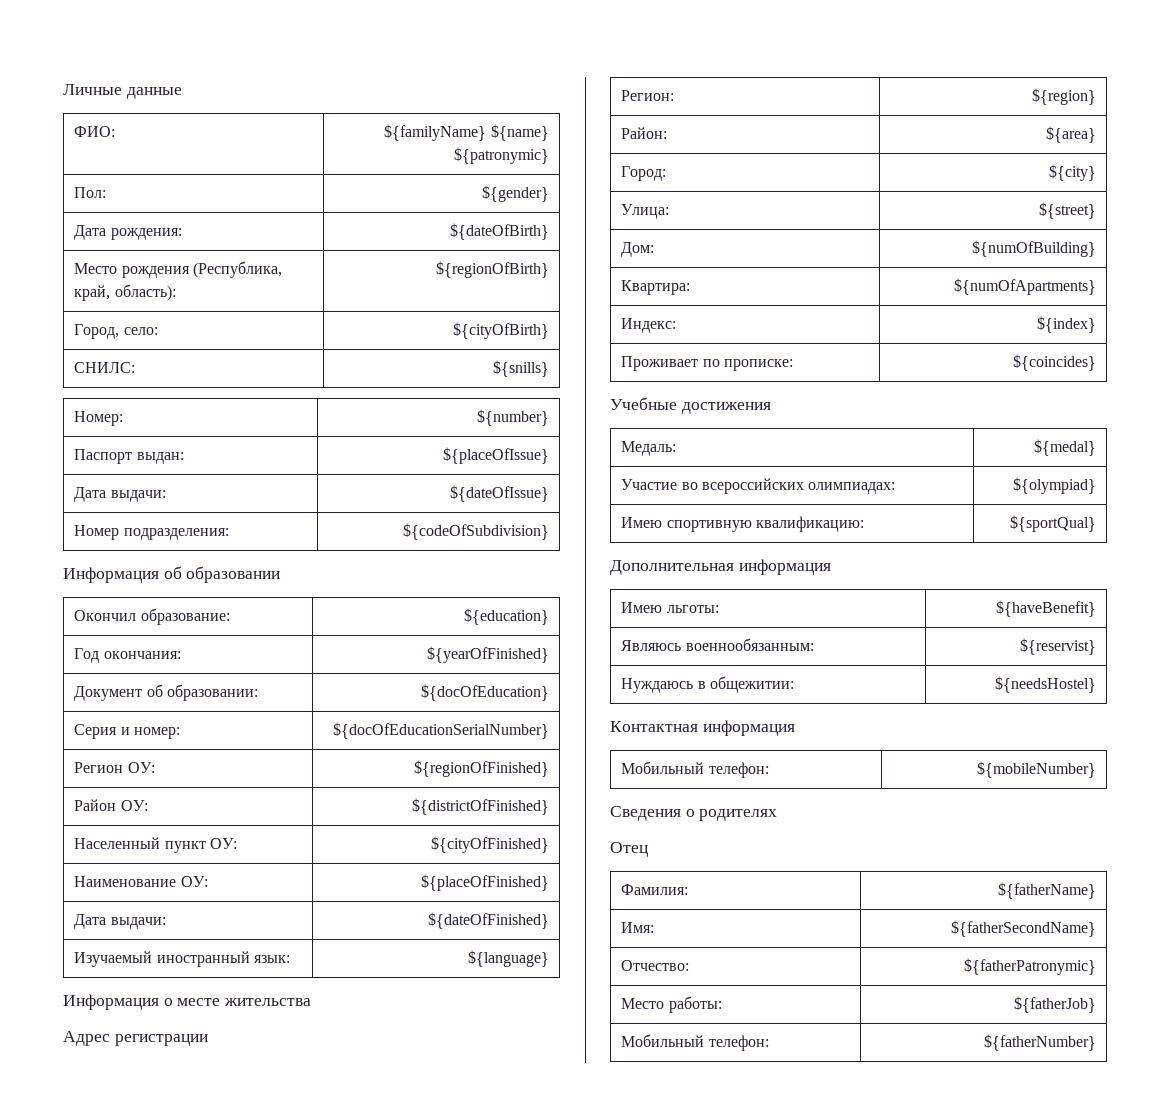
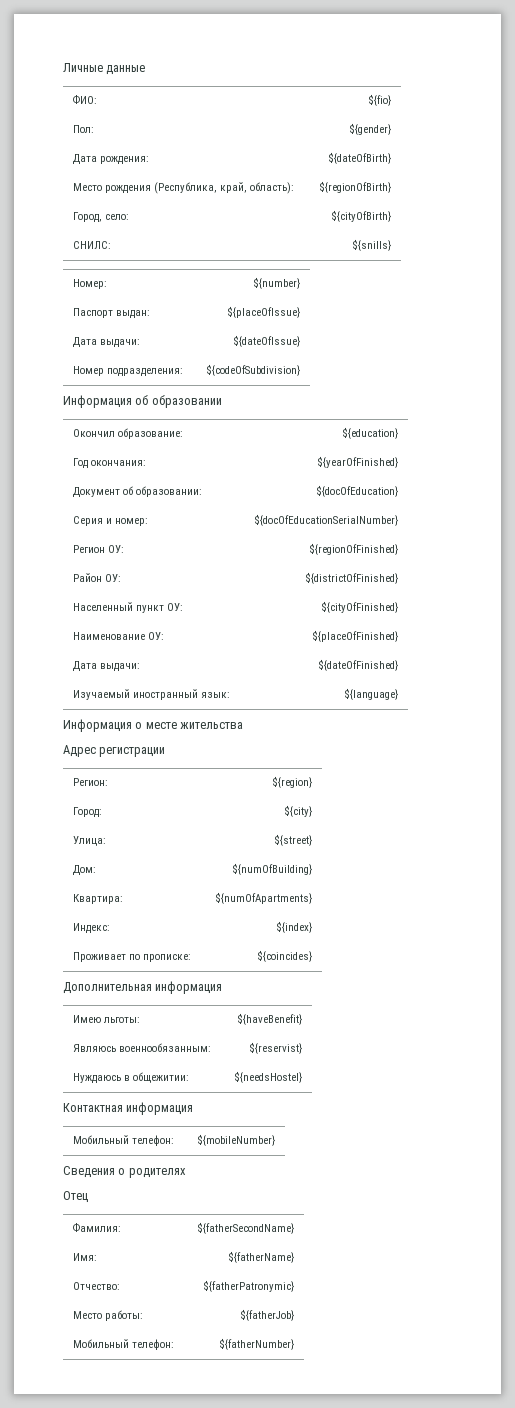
[384,124,549,141] [453,147,549,164] ${familyName} ${name} ${patronymic} -> [368,94,392,106] ${fio}
[621,127,668,139] [1045,126,1096,143] // Район: | ${area} -> (313, 782) none
[610,397,771,414] [621,441,677,456] [1033,439,1096,456] [621,478,896,494] [1012,477,1096,494] [621,516,864,532] [1009,515,1096,532] // Учебные достижения // Медаль: | ${medal} // Участие во всероссийских олимпиадах: | ${olympiad} // Имею спортивную квалификацию: | ${sportQual} -> (313, 956) none
[997,882,1096,899] ${fatherName} -> [197,1222,295,1234] ${fatherSecondName}
[950,920,1096,937] ${fatherSecondName} -> [228,1251,295,1263] ${fatherName}

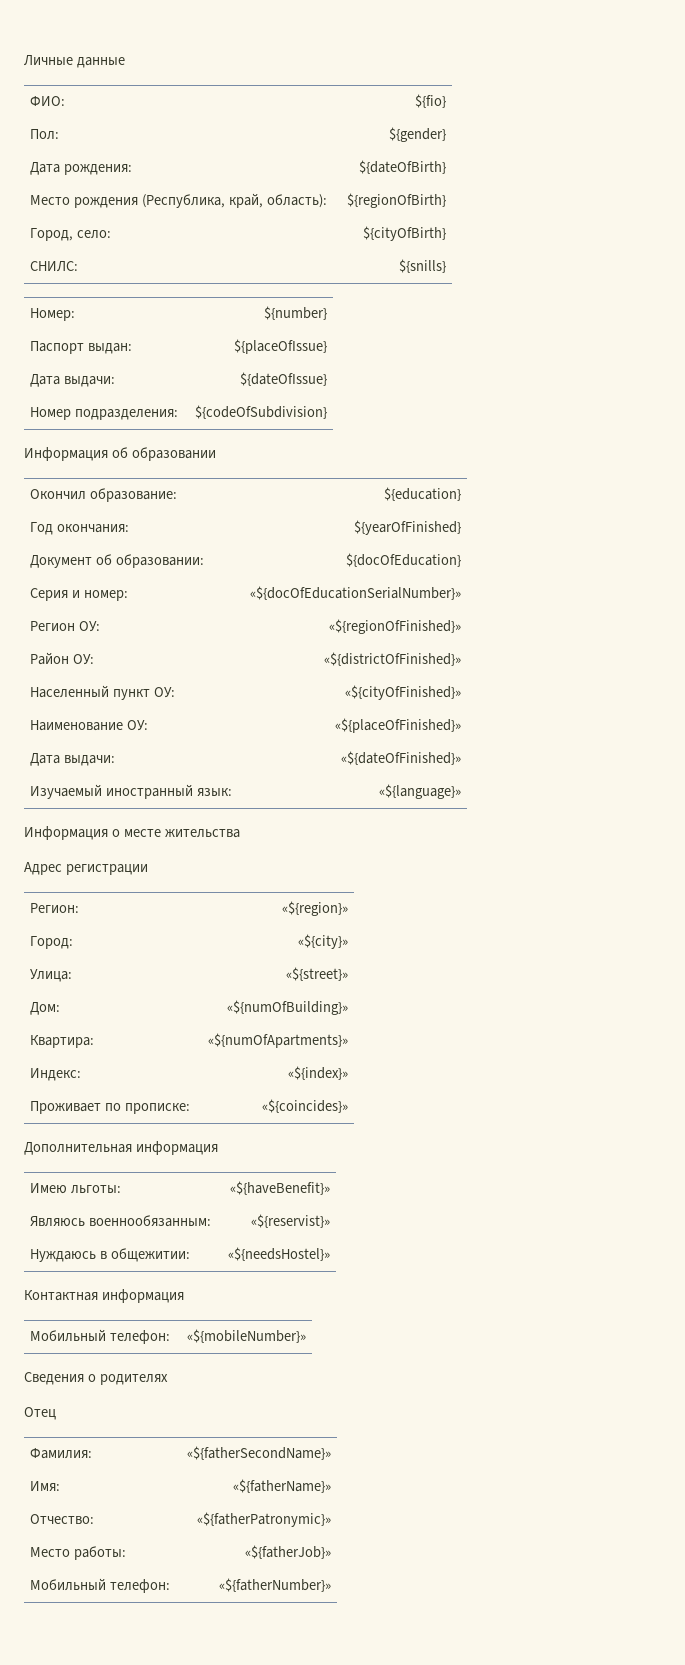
[254,514,399,526] ${docOfEducationSerialNumber} -> [249,586,461,600] «${docOfEducationSerialNumber}»
[309,543,399,555] ${regionOfFinished} -> [328,619,461,634] «${regionOfFinished}»
[305,572,399,584] ${districtOfFinished} -> [323,652,461,666] «${districtOfFinished}»
[321,601,399,613] ${cityOfFinished} -> [344,685,461,700] «${cityOfFinished}»
[312,630,399,642] [72,661,140,672] [318,659,399,671] ${placeOfFinished} // Дата выдачи: | ${dateOfFinished} -> [334,718,461,733] [30,753,116,766] [340,751,461,765] «${placeOfFinished}» // Дата выдачи: | «${dateOfFinished}»
[344,688,399,700] ${language} -> [378,784,461,799] «${language}»
[272,776,313,788] ${region} -> [281,901,348,916] «${region}»
[284,805,313,817] ${city} -> [297,934,348,949] «${city}»
[274,834,313,846] ${street} -> [285,967,348,981] «${street}»
[232,863,313,875] ${numOfBuilding} -> [226,1000,348,1015] «${numOfBuilding}»
[215,892,313,904] ${numOfApartments} -> [207,1033,348,1048] «${numOfApartments}»
[276,921,313,933] ${index} -> [287,1066,348,1080] «${index}»
[257,950,313,962] ${coincides} -> [261,1099,348,1113] «${coincides}»
[237,1013,303,1025] ${haveBenefit} -> [229,1181,330,1195] «${haveBenefit}»
[249,1042,303,1054] ${reservist} -> [250,1214,330,1228] «${reservist}»
[234,1071,303,1083] ${needsHostel} -> [227,1247,330,1261] «${needsHostel}»
[197,1134,276,1146] ${mobileNumber} -> [186,1329,306,1343] «${mobileNumber}»
[197,1222,295,1234] ${fatherSecondName} -> [186,1446,331,1460] «${fatherSecondName}»
[228,1251,295,1263] ${fatherName} -> [232,1479,331,1493] «${fatherName}»
[203,1280,295,1292] ${fatherPatronymic} -> [196,1512,331,1527] «${fatherPatronymic}»
[240,1309,295,1321] [72,1339,174,1350] [219,1338,295,1350] ${fatherJob} // Мобильный телефон: | ${fatherNumber} -> [244,1545,331,1559] [30,1578,171,1593] [218,1578,331,1592] «${fatherJob}» // Мобильный телефон: | «${fatherNumber}»

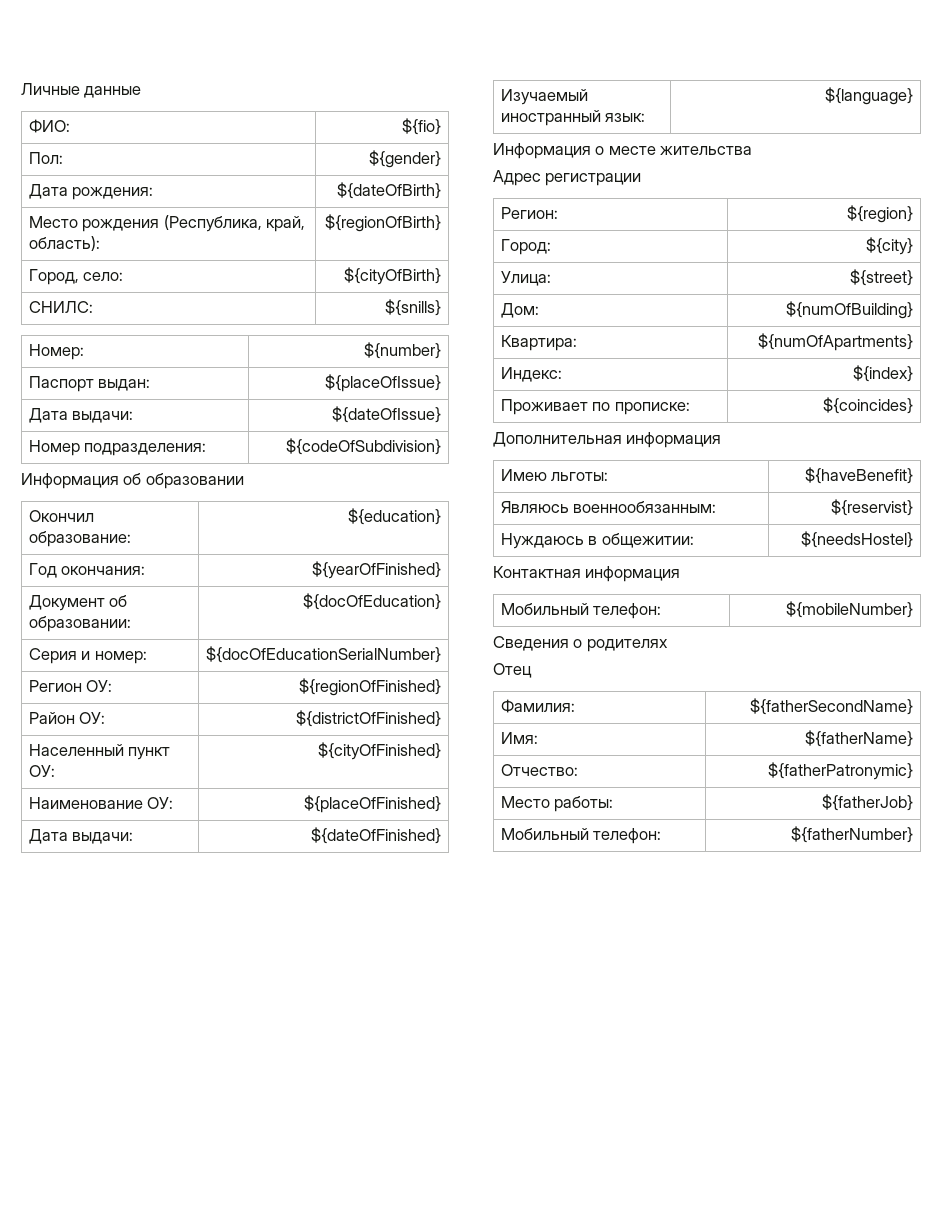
[249,586,461,600] «${docOfEducationSerialNumber}» -> [206,646,442,663] ${docOfEducationSerialNumber}
[328,619,461,634] «${regionOfFinished}» -> [299,678,442,696] ${regionOfFinished}
[323,652,461,666] «${districtOfFinished}» -> [296,710,442,727] ${districtOfFinished}
[344,685,461,700] «${cityOfFinished}» -> [318,742,442,760] ${cityOfFinished}
[334,718,461,733] [30,753,116,766] [340,751,461,765] «${placeOfFinished}» // Дата выдачи: | «${dateOfFinished}» -> [304,795,442,813] [28,829,134,844] [311,827,442,844] ${placeOfFinished} // Дата выдачи: | ${dateOfFinished}
[378,784,461,799] «${language}» -> [825,87,914,105] ${language}
[281,901,348,916] «${region}» -> [847,205,914,223] ${region}
[297,934,348,949] «${city}» -> [866,237,914,255] ${city}
[285,967,348,981] «${street}» -> [850,269,914,286] ${street}
[226,1000,348,1015] «${numOfBuilding}» -> [786,301,914,319] ${numOfBuilding}
[207,1033,348,1048] «${numOfApartments}» -> [758,333,914,351] ${numOfApartments}
[287,1066,348,1080] «${index}» -> [853,365,914,382] ${index}
[261,1099,348,1113] «${coincides}» -> [823,397,914,414] ${coincides}
[229,1181,330,1195] «${haveBenefit}» -> [805,467,914,484] ${haveBenefit}
[250,1214,330,1228] «${reservist}» -> [831,499,914,516] ${reservist}
[227,1247,330,1261] «${needsHostel}» -> [801,531,914,548] ${needsHostel}
[186,1329,306,1343] «${mobileNumber}» -> [786,601,914,618] ${mobileNumber}
[186,1446,331,1460] «${fatherSecondName}» -> [750,698,914,715] ${fatherSecondName}
[232,1479,331,1493] «${fatherName}» -> [805,730,914,747] ${fatherName}
[196,1512,331,1527] «${fatherPatronymic}» -> [768,762,914,780] ${fatherPatronymic}
[244,1545,331,1559] [30,1578,171,1593] [218,1578,331,1592] «${fatherJob}» // Мобильный телефон: | «${fatherNumber}» -> [822,794,914,811] [500,828,662,844] [791,826,914,843] ${fatherJob} // Мобильный телефон: | ${fatherNumber}

